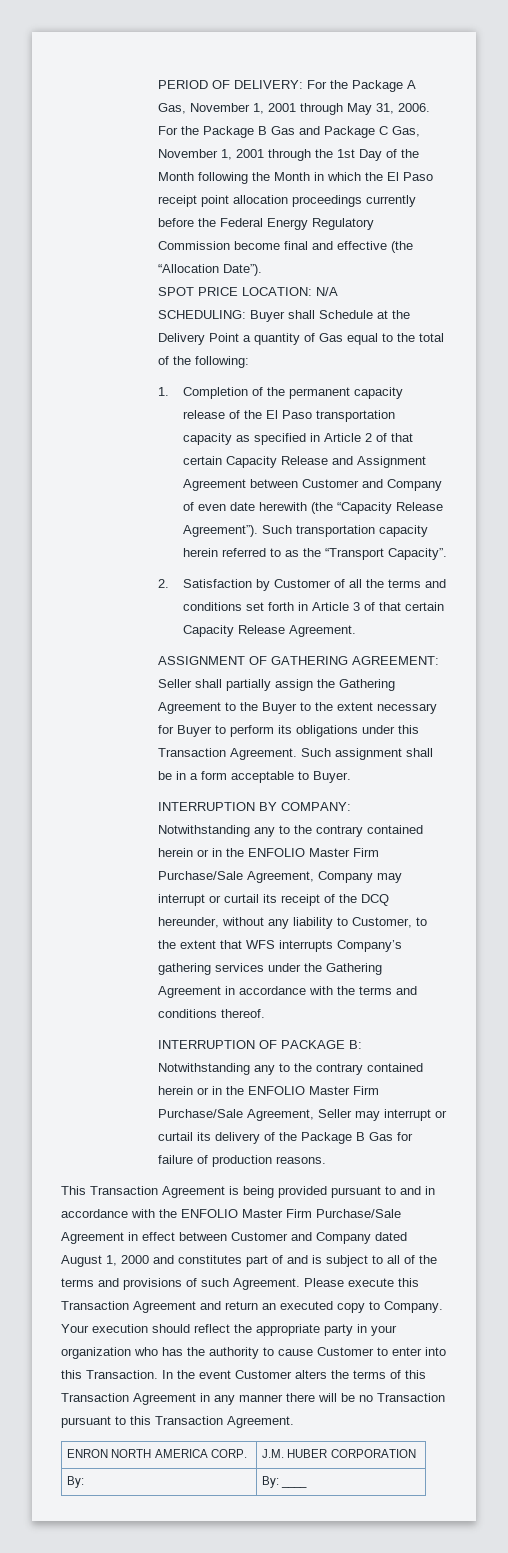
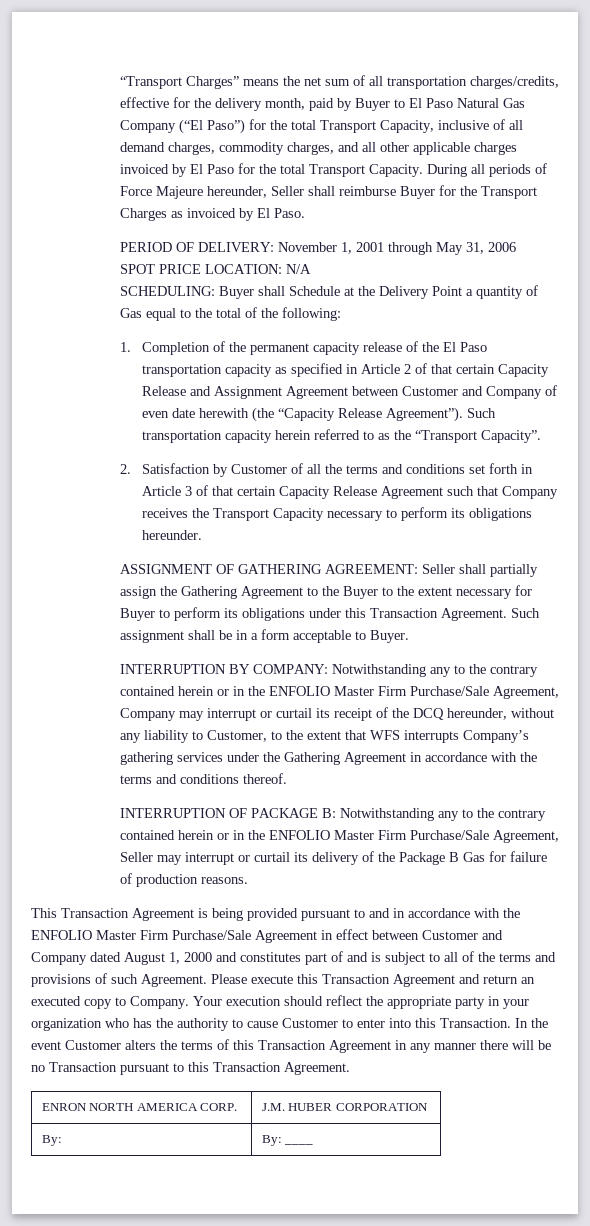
[158,80,417,92] [158,103,187,114] PERIOD OF DELIVERY: For the Package A Gas, -> [119,75,559,89] [119,97,525,111] [119,119,523,134] [119,142,517,155] [119,163,547,177] [119,185,537,199] [119,208,305,221] [119,242,274,252] “Transport Charges” means the net sum of all transportation charges/credits, effective for the delivery month, paid by Buyer to El Paso Natural Gas Company (“El Paso”) for the total Transport Capacity, inclusive of all demand charges, commodity charges, and all other applicable charges invoiced by El Paso for the total Transport Capacity. During all periods of Force Majeure hereunder, Seller shall reimburse Buyer for the Transport Charges as invoiced by El Paso. // PERIOD OF DELIVERY:
[398,103,431,112] [158,126,421,138] [158,149,420,161] [158,172,434,184] [158,195,417,207] [158,218,375,230] [158,241,414,253] [158,264,263,276] 2006. For the Package B Gas and Package C Gas, November 1, 2001 through the 1st Day of the Month following the Month in which the El Paso receipt point allocation proceedings currently before the Federal Energy Regulatory Commission become final and effective (the “Allocation Date”). -> [487,242,516,252] 2006
[288,625,356,637] Agreement. -> [380,486,558,499] [141,507,532,521] [141,530,202,540] Agreement such that Company receives the Transport Capacity necessary to perform its obligations hereunder.

